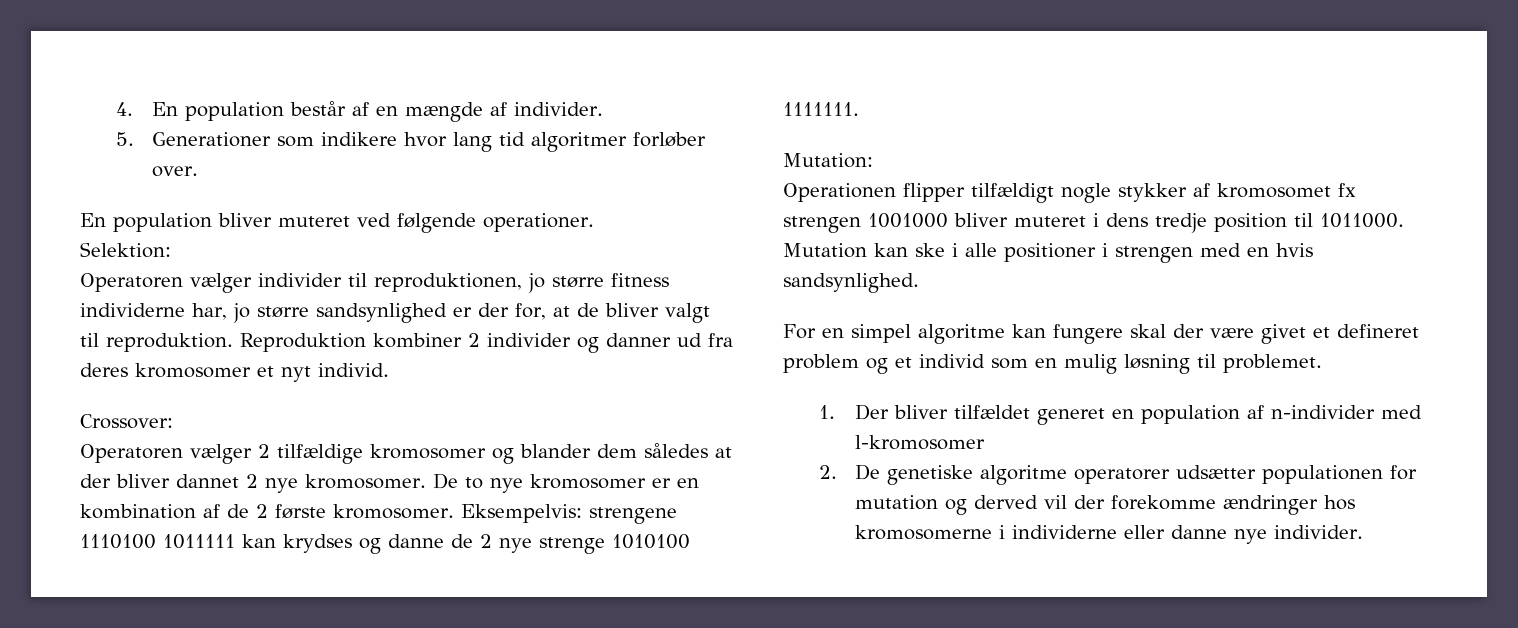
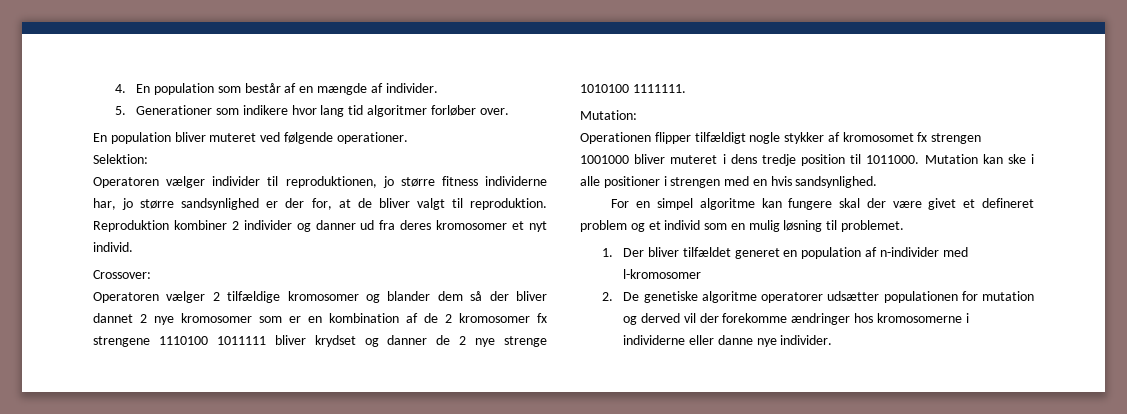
(285, 111) none -> [217,86,241,93] som
[644,443,732,458] således at -> [470,291,483,301] så
[305,473,646,493] kromosomer. De to nye kromosomer -> [181,313,282,323] kromosomer som
[275,504,677,524] [80,534,444,554] første kromosomer. Eksempelvis: strengene 1110100 1011111 kan krydses og danne -> [459,313,547,323] [93,335,428,347] kromosomer fx strengene 1110100 1011111 bliver krydset og danner

